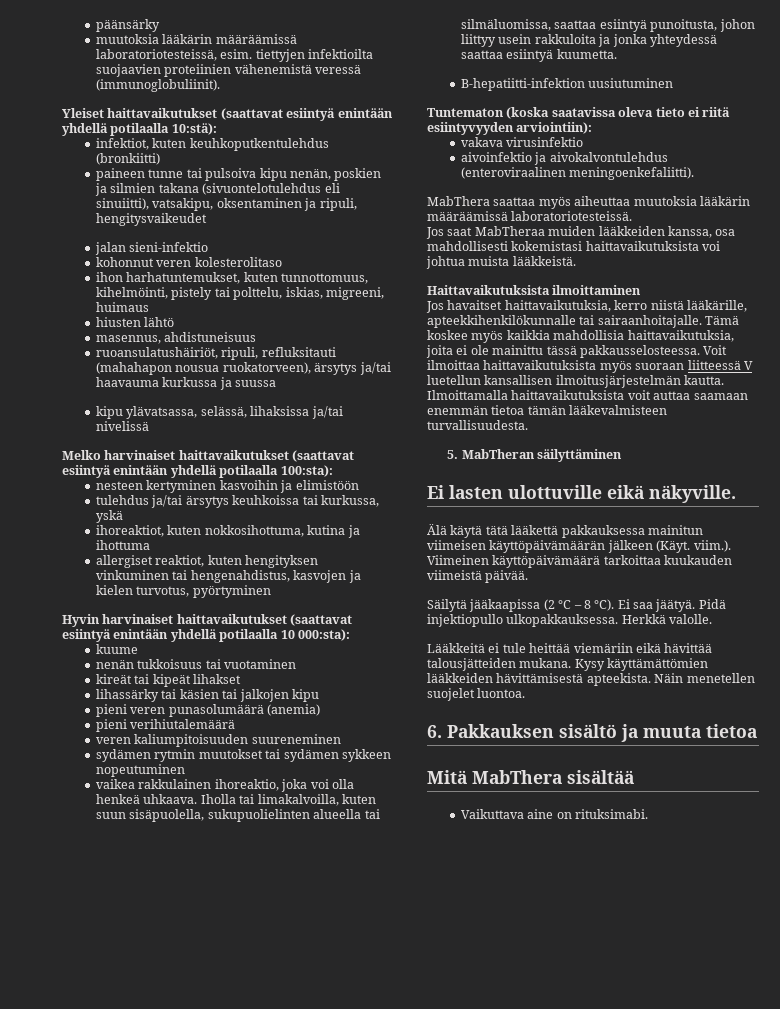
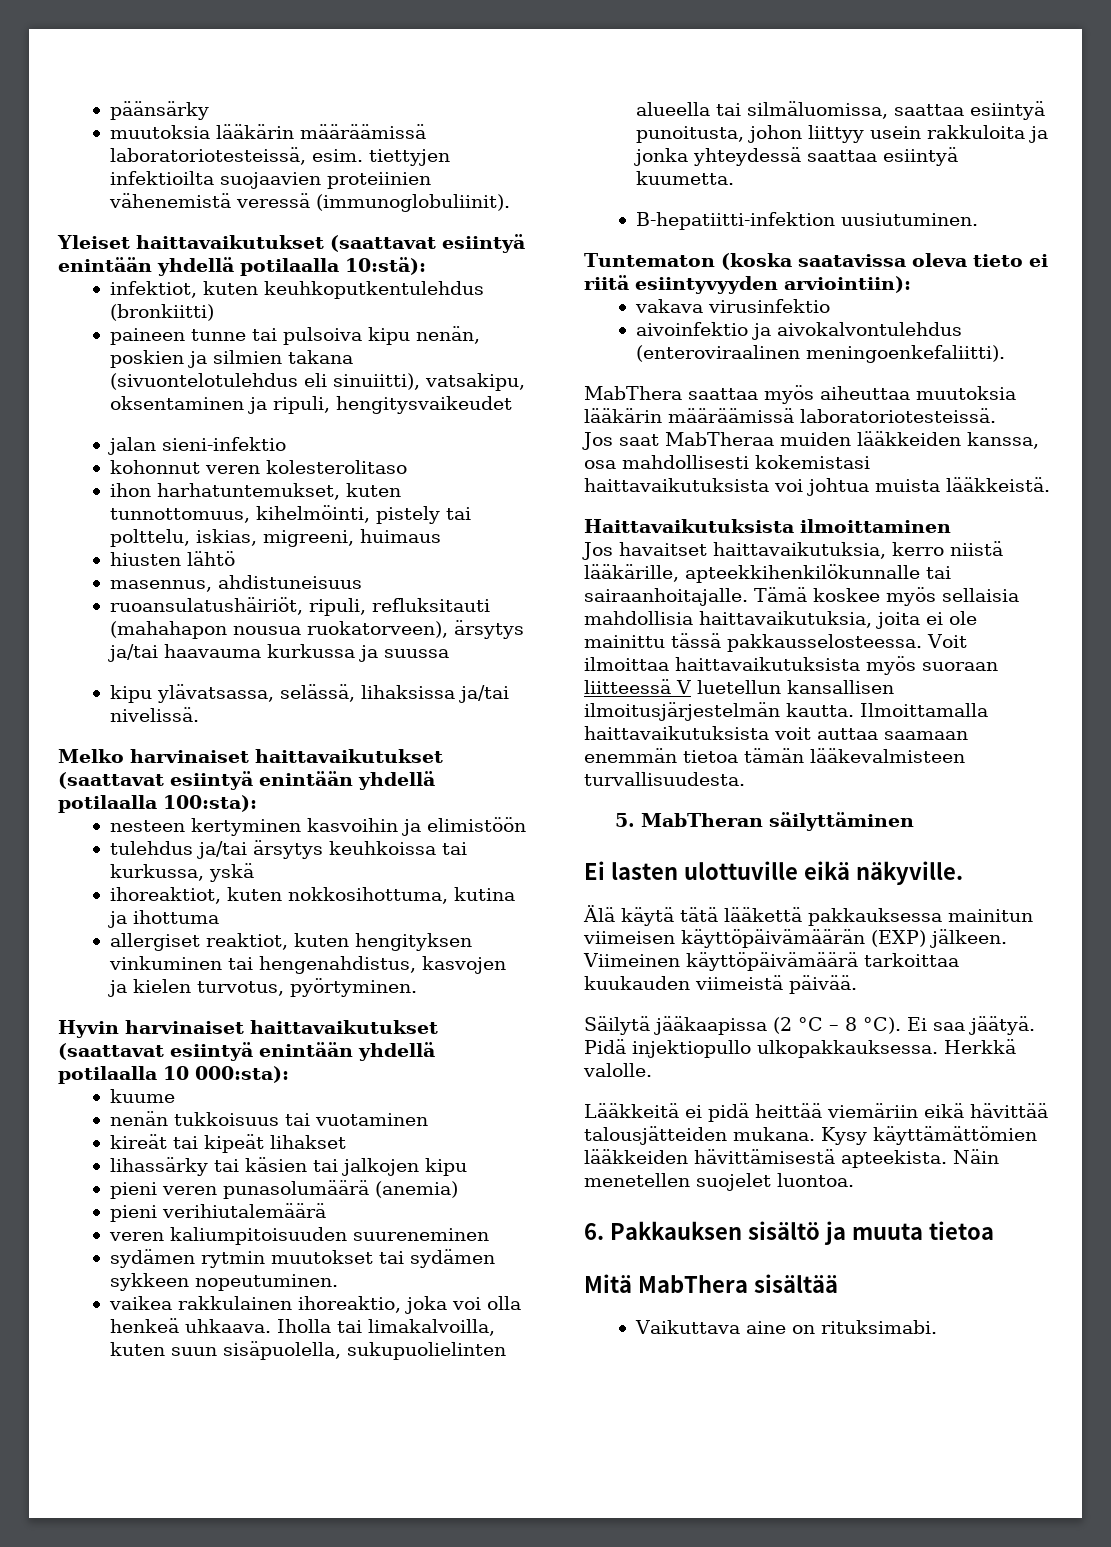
[96,421,150,431] nivelissä -> [109,707,199,722] nivelissä.
[192,585,271,598] pyörtyminen -> [289,978,417,997] pyörtyminen.
[96,764,186,777] nopeutuminen -> [194,1274,338,1291] nopeutuminen.
[588,78,674,88] uusiutuminen -> [840,213,978,226] uusiutuminen.
[506,330,550,340] kaikkia -> [942,588,1019,602] sellaisia
[607,540,731,553] jälkeen (Käyt. viim.). -> [871,929,1007,948] (EXP) jälkeen.
[502,643,526,653] tule -> [708,1103,749,1122] pidä

